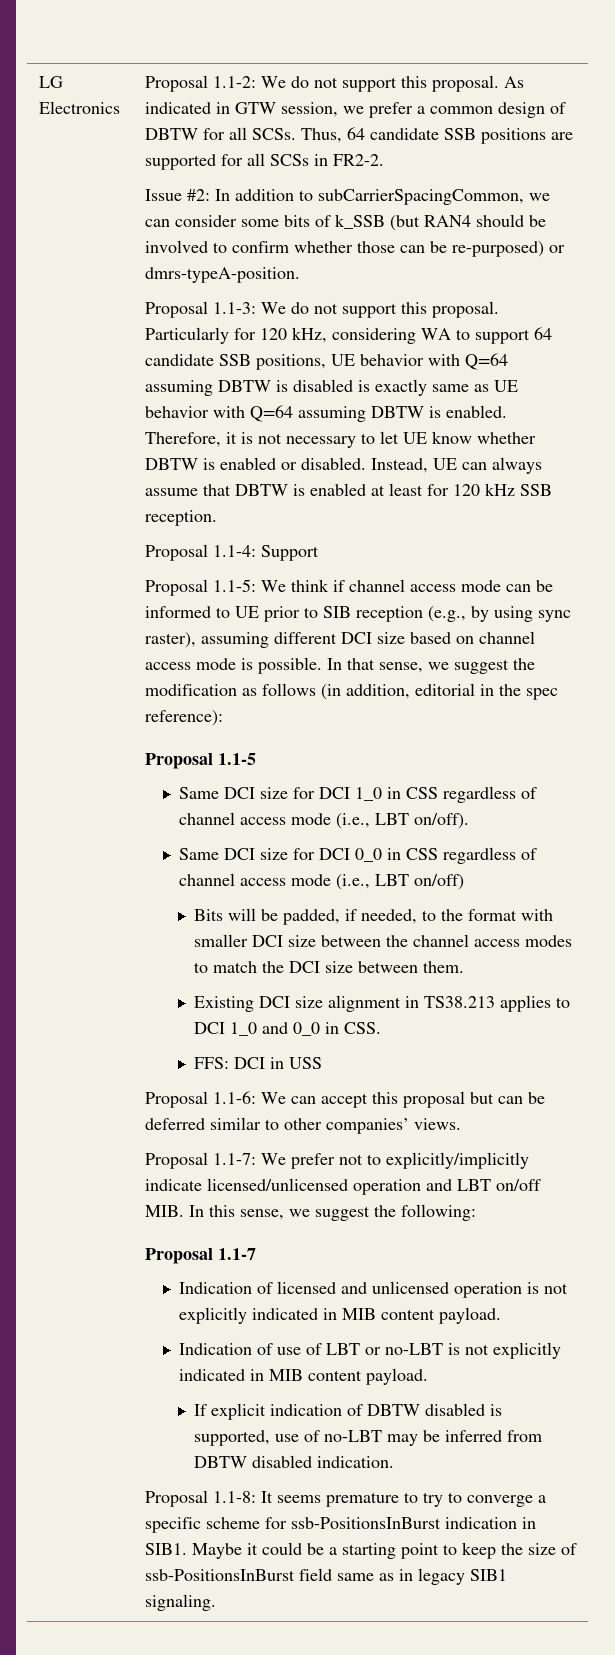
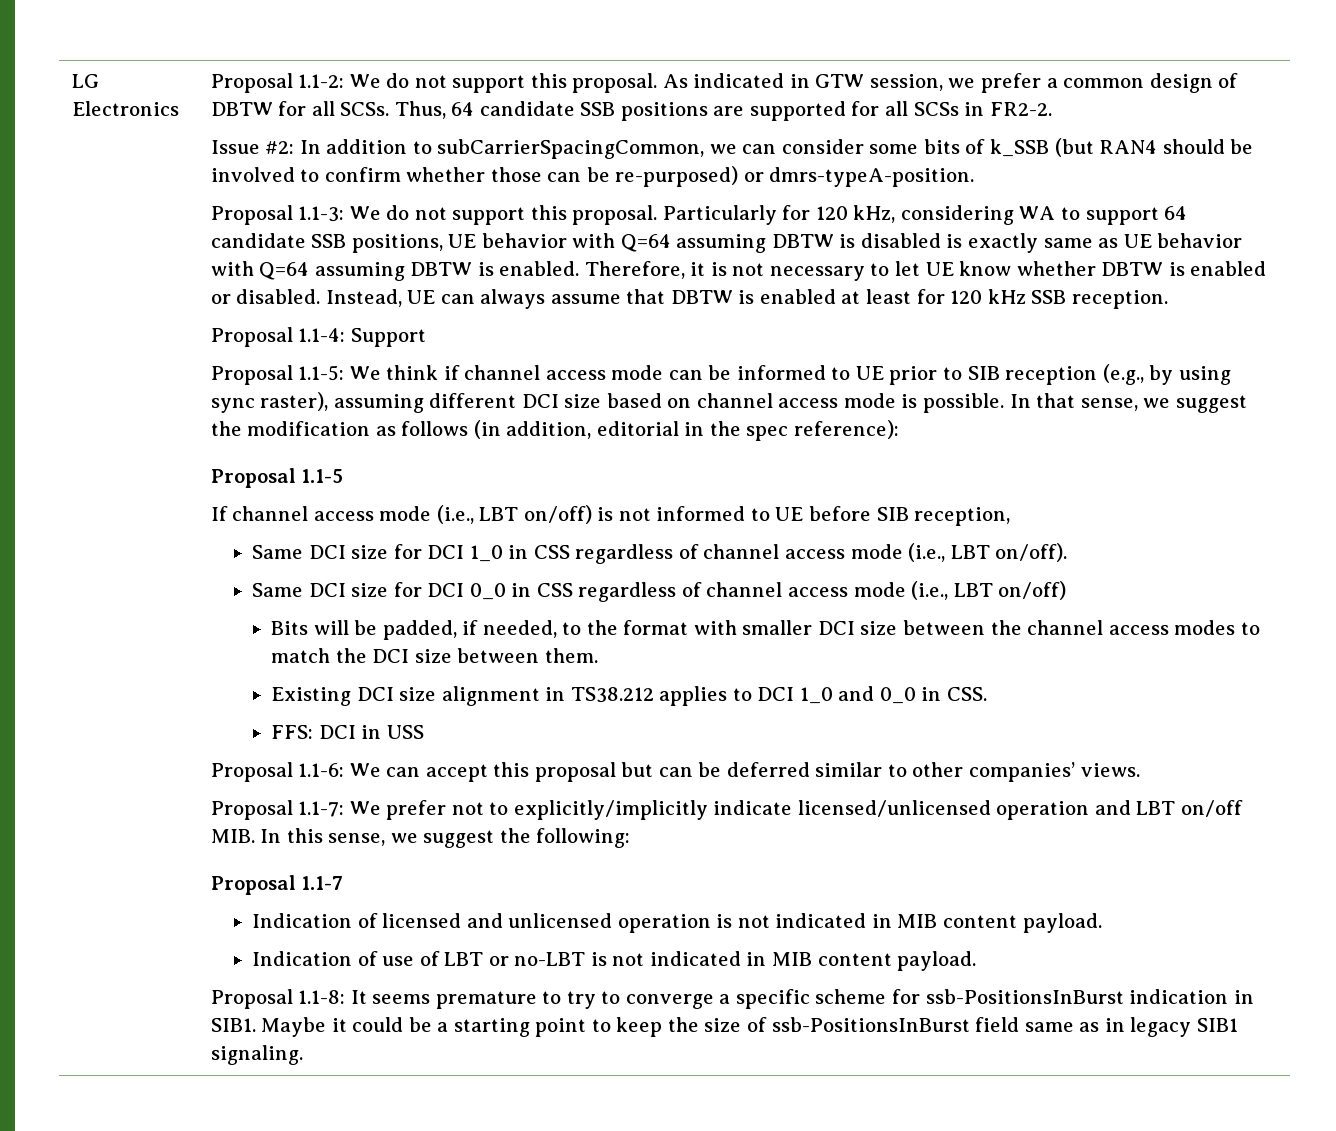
(256, 759) none -> [210,505,1011,526] // If channel access mode (i.e., LBT on/off) is not informed to UE before SIB reception,
[424,996,496,1008] TS38.213 -> [570,687,654,703] TS38.212
[179,1307,248,1324] explicitly -> (770, 921) none
[493,1342,562,1359] [179,1368,429,1385] [194,1403,503,1420] [194,1430,543,1446] [194,1455,395,1468] explicitly indicated in MIB content payload. // If explicit indication of DBTW disabled is supported, use of no-LBT may be inferred from DBTW disabled indication. -> [649,951,977,971] indicated in MIB content payload.

